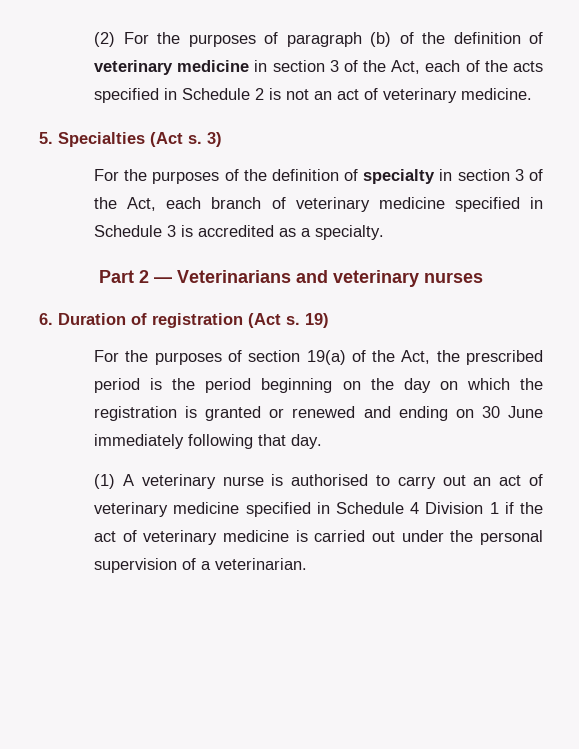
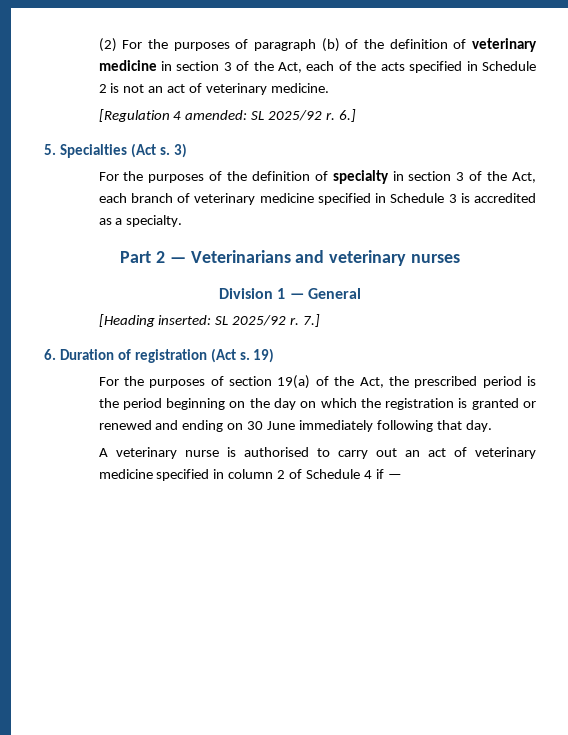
(533, 94) none -> [98,109,357,122] // [Regulation 4 amended: SL 2025/92 r. 6.]
(483, 277) none -> [219,288,361,299] [98,314,321,327] // Division 1 — General // [Heading inserted: SL 2025/92 r. 7.]
[94,474,116,489] (1) -> (492, 426) none
[335,502,543,514] [94,530,543,545] [94,558,308,573] Schedule 4 Division 1 if the act of veterinary medicine is carried out under the personal supervision of a veterinarian. -> [228,469,402,479] column 2 of Schedule 4 if —

